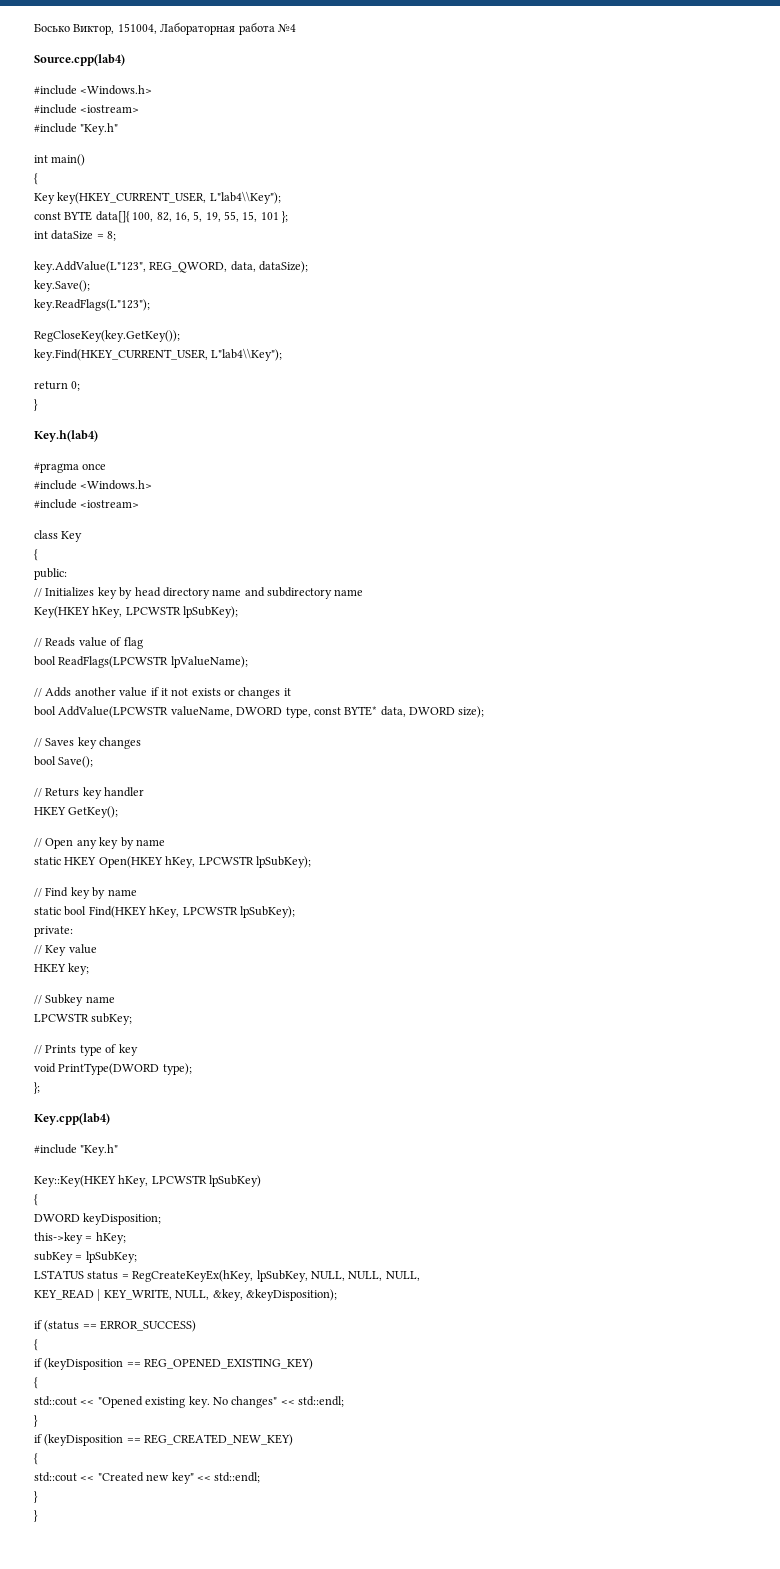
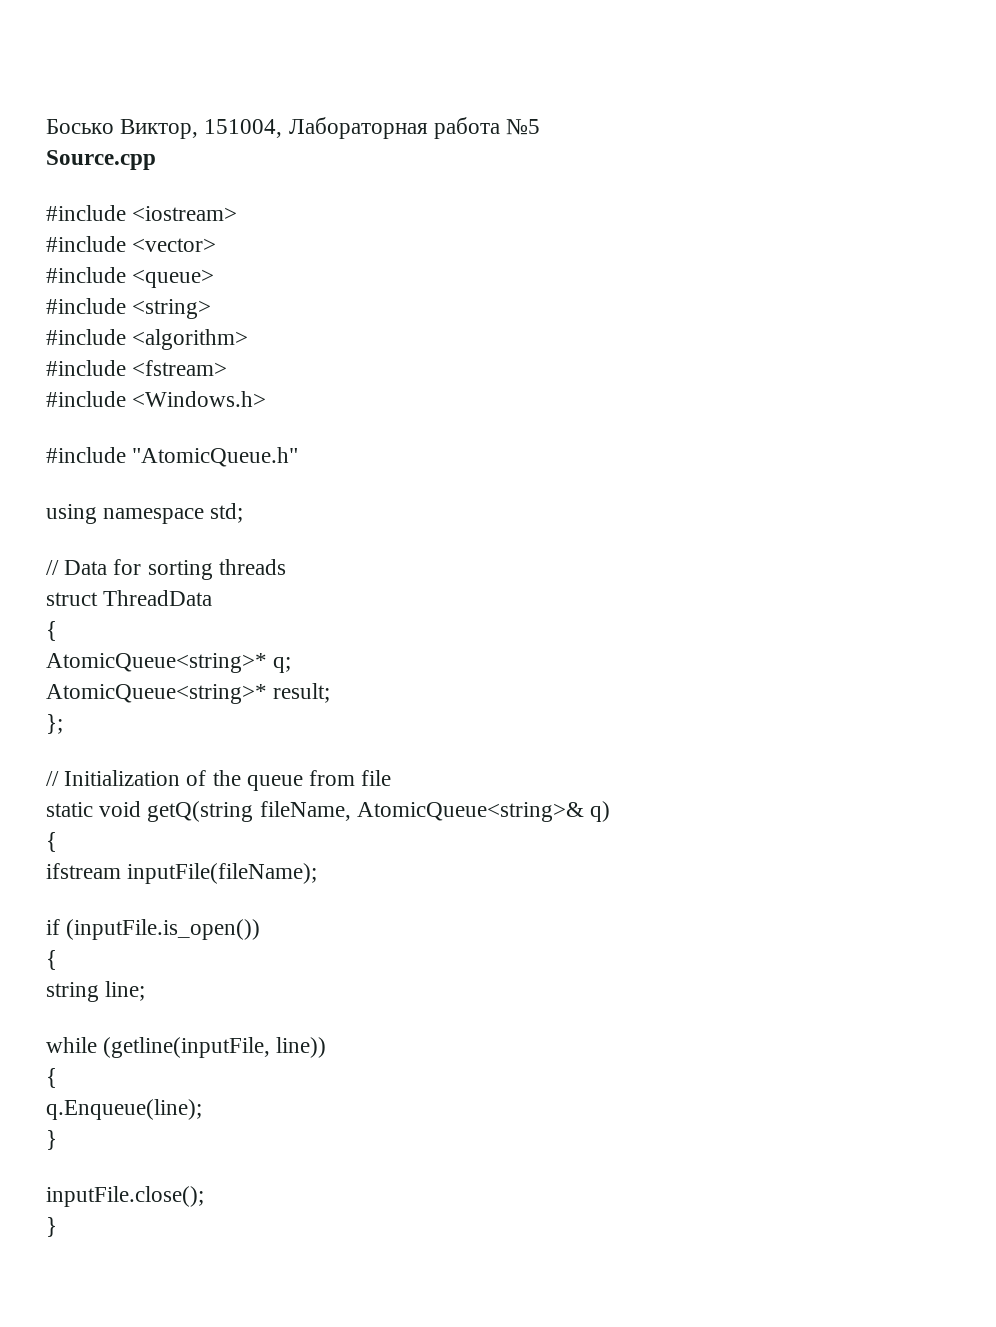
[277,24,296,33] [34,54,125,66] [34,85,153,95] [34,104,140,114] [34,123,119,135] [34,154,86,166] [34,173,38,185] [34,191,281,204] [34,211,289,223] [34,230,117,241] [34,261,309,273] [34,280,90,292] [34,299,150,311] [34,330,180,342] [34,348,283,361] [34,381,81,391] [34,399,38,411] [34,430,98,442] [34,462,107,473] [34,480,153,490] [34,499,140,509] [34,530,83,542] [34,549,38,561] [34,568,67,580] [34,587,364,599] [34,606,239,618] [34,637,143,649] [34,656,248,668] [34,687,291,699] [34,706,485,718] [34,737,142,749] [34,756,94,768] [34,787,145,799] [34,806,119,818] [34,837,165,849] [34,856,311,868] [34,887,137,899] [34,906,295,918] [34,926,73,937] [34,944,97,956] [34,963,90,975] [34,994,115,1006] [34,1013,133,1025] [34,1044,138,1056] [34,1063,192,1075] [34,1082,40,1094] [34,1113,110,1125] [34,1144,119,1156] [34,1175,262,1187] [34,1194,38,1206] [34,1213,162,1225] [34,1232,126,1244] [34,1251,137,1263] [34,1270,420,1282] [34,1289,337,1301] [34,1320,197,1332] [34,1339,38,1351] [34,1358,314,1370] [34,1377,38,1389] [34,1396,344,1408] [34,1415,38,1427] [34,1434,294,1446] [34,1453,38,1465] [34,1472,261,1484] [34,1491,38,1503] №4 // Source.cpp(lab4) // #include <Windows.h> // #include <iostream> // #include "Key.h" // int main() // { // Key key(HKEY_CURRENT_USER, L"lab4\\Key"); // const BYTE data[]{ 100, 82, 16, 5, 19, 55, 15, 101 }; // int dataSize = 8; // key.AddValue(L"123", REG_QWORD, data, dataSize); // key.Save(); // key.ReadFlags(L"123"); // RegCloseKey(key.GetKey()); // key.Find(HKEY_CURRENT_USER, L"lab4\\Key"); // return 0; // } // Key.h(lab4) // #pragma once // #include <Windows.h> // #include <iostream> // class Key // { // public: // // Initializes key by head directory name and subdirectory name // Key(HKEY hKey, LPCWSTR lpSubKey); // // Reads value of flag // bool ReadFlags(LPCWSTR lpValueName); // // Adds another value if it not exists or changes it // bool AddValue(LPCWSTR valueName, DWORD type, const BYTE* data, DWORD size); // // Saves key changes // bool Save(); // // Returs key handler // HKEY GetKey(); // // Open any key by name // static HKEY Open(HKEY hKey, LPCWSTR lpSubKey); // // Find key by name // static bool Find(HKEY hKey, LPCWSTR lpSubKey); // private: // // Key value // HKEY key; // // Subkey name // LPCWSTR subKey; // // Prints type of key // void PrintType(DWORD type); // }; // Key.cpp(lab4) // #include "Key.h" // Key::Key(HKEY hKey, LPCWSTR lpSubKey) // { // DWORD keyDisposition; // this->key = hKey; // subKey = lpSubKey; // LSTATUS status = RegCreateKeyEx(hKey, lpSubKey, NULL, NULL, NULL, // KEY_READ | KEY_WRITE, NULL, &key, &keyDisposition); // if (status == ERROR_SUCCESS) // { // if (keyDisposition == REG_OPENED_EXISTING_KEY) // { // std::cout << "Opened existing key. No changes" << std::endl; // } // if (keyDisposition == REG_CREATED_NEW_KEY) // { // std::cout << "Created new key" << std::endl; // } -> [506,119,541,135] [46,150,156,170] [46,205,238,221] [46,236,217,252] [46,267,215,288] [46,298,212,319] [46,329,249,350] [46,360,228,376] [46,391,267,407] [46,447,299,467] [46,503,244,524] [46,559,286,580] [46,590,213,606] [46,621,57,641] [46,653,292,673] [46,683,331,704] [46,714,63,734] [46,770,392,791] [46,801,611,822] [46,832,57,852] [46,863,318,884] [46,919,261,940] [46,950,57,970] [46,981,146,1002] [46,1037,327,1058] [46,1068,57,1088] [46,1099,202,1120] [46,1130,57,1150] [46,1186,204,1207] №5 // Source.cpp // #include <iostream> // #include <vector> // #include <queue> // #include <string> // #include <algorithm> // #include <fstream> // #include <Windows.h> // #include "AtomicQueue.h" // using namespace std; // // Data for sorting threads // struct ThreadData // { // AtomicQueue<string>* q; // AtomicQueue<string>* result; // }; // // Initialization of the queue from file // static void getQ(string fileName, AtomicQueue<string>& q) // { // ifstream inputFile(fileName); // if (inputFile.is_open()) // { // string line; // while (getline(inputFile, line)) // { // q.Enqueue(line); // } // inputFile.close();

